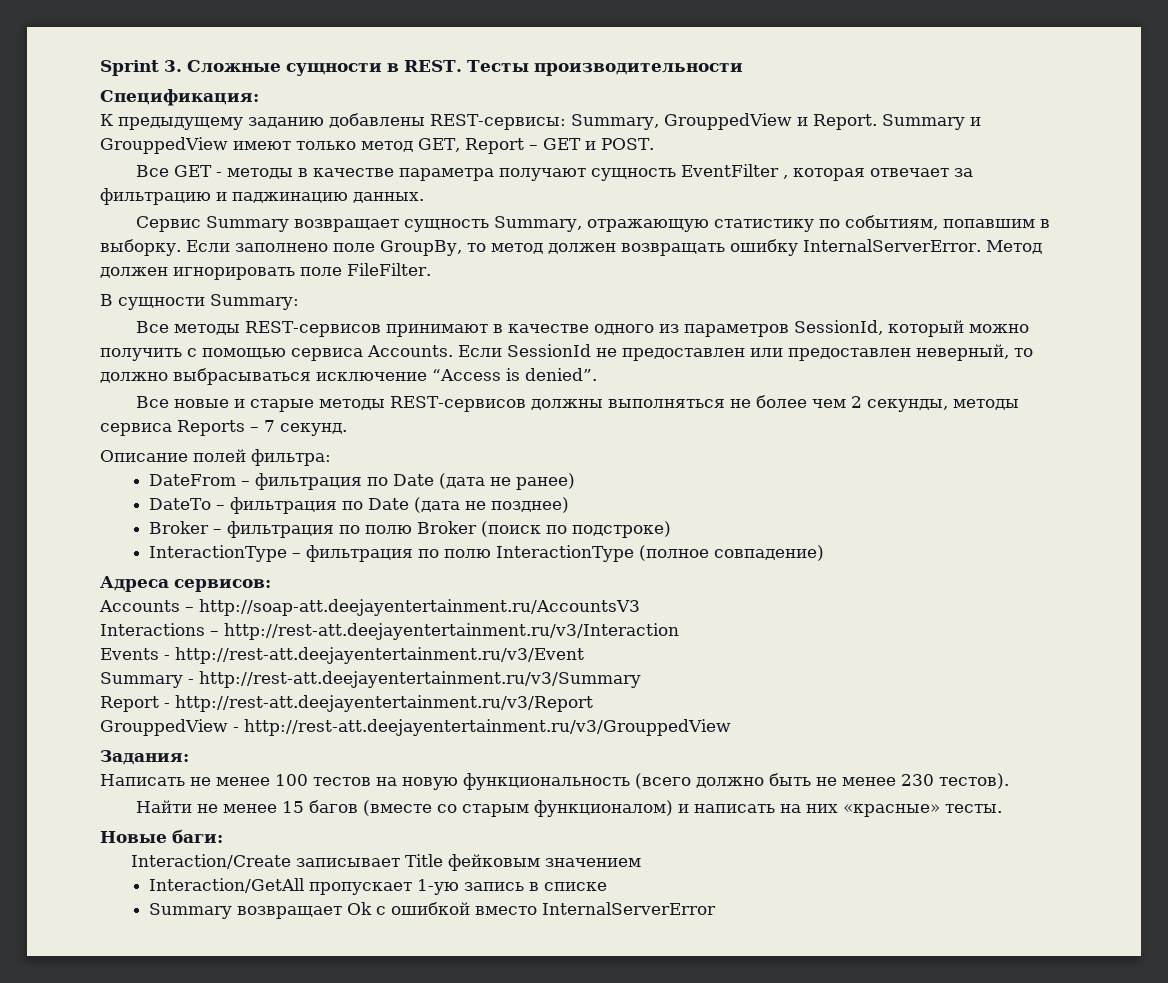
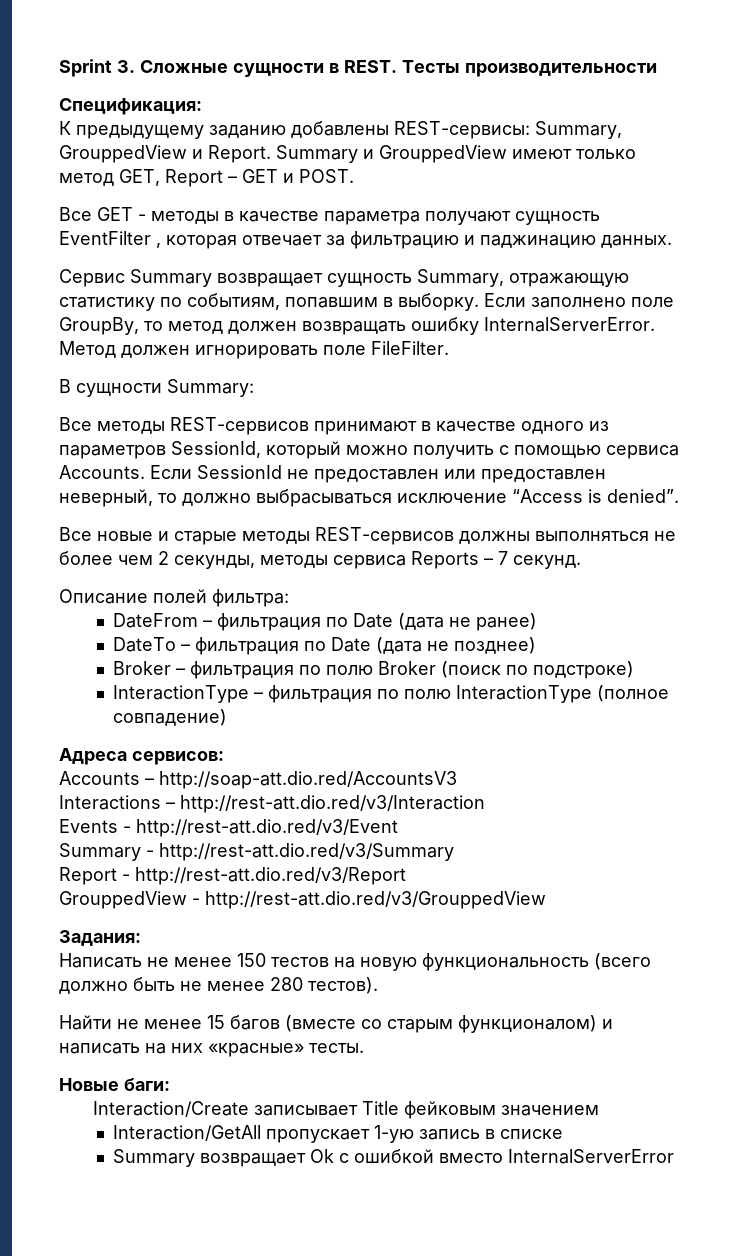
[199,599,640,616] http://soap-att.deejayentertainment.ru/AccountsV3 -> [159,771,457,789] http://soap-att.dio.red/AccountsV3
[224,623,679,640] http://rest-att.deejayentertainment.ru/v3/Interaction -> [180,795,485,813] http://rest-att.dio.red/v3/Interaction
[175,647,584,664] http://rest-att.deejayentertainment.ru/v3/Event -> [136,819,398,837] http://rest-att.dio.red/v3/Event
[199,671,641,688] [100,695,593,712] http://rest-att.deejayentertainment.ru/v3/Summary // Report - http://rest-att.deejayentertainment.ru/v3/Report -> [159,843,454,861] [59,867,406,885] http://rest-att.dio.red/v3/Summary // Report - http://rest-att.dio.red/v3/Report
[244,719,731,736] http://rest-att.deejayentertainment.ru/v3/GrouppedView -> [205,891,546,909] http://rest-att.dio.red/v3/GrouppedView
[275,774,308,786] 100 -> [237,953,266,967] 150
[901,774,934,786] 230 -> [270,977,303,991] 280

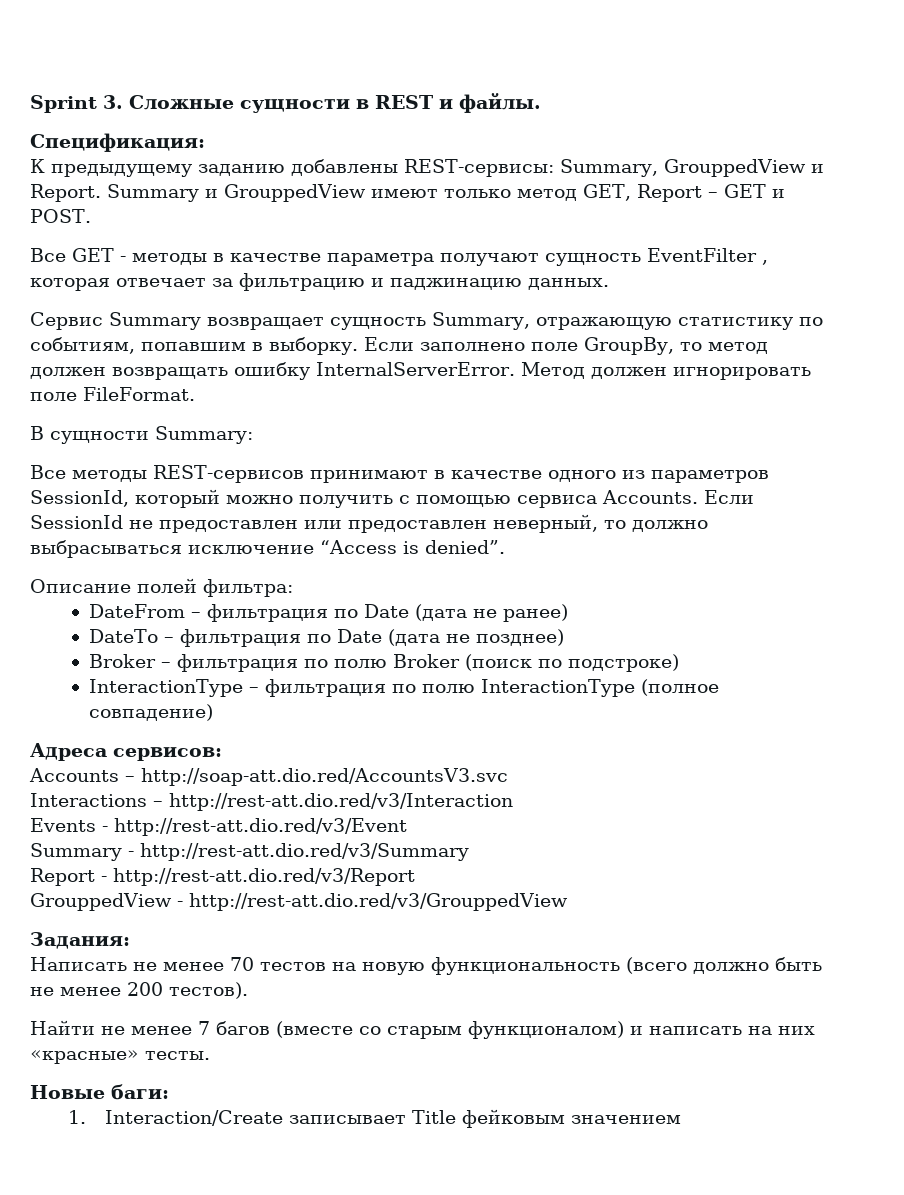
[344,60,657,77] REST. Тесты производительности -> [375,93,541,113] REST и файлы.
[371,341,449,355] FileFilter. -> [83,387,195,401] FileFormat.
[59,527,676,545] [59,551,581,569] // Все новые и старые методы REST-сервисов должны выполняться не более чем 2 секунды, методы сервиса Reports – 7 секунд. -> (505, 547) none
[159,771,457,789] http://soap-att.dio.red/AccountsV3 -> [141,768,508,786] http://soap-att.dio.red/AccountsV3.svc
[237,953,266,967] 150 -> [230,957,254,971] 70
[270,977,303,991] 280 -> [127,982,163,996] 200
[207,1015,225,1029] 15 -> [198,1021,210,1035] 7
(170, 1084) none -> [67,1110,86,1124] 1.
[113,1125,564,1143] [113,1149,675,1167] // Interaction/GetAll пропускает 1-ую запись в списке // Summary возвращает Ok с ошибкой вместо InternalServerError -> (682, 1119) none

